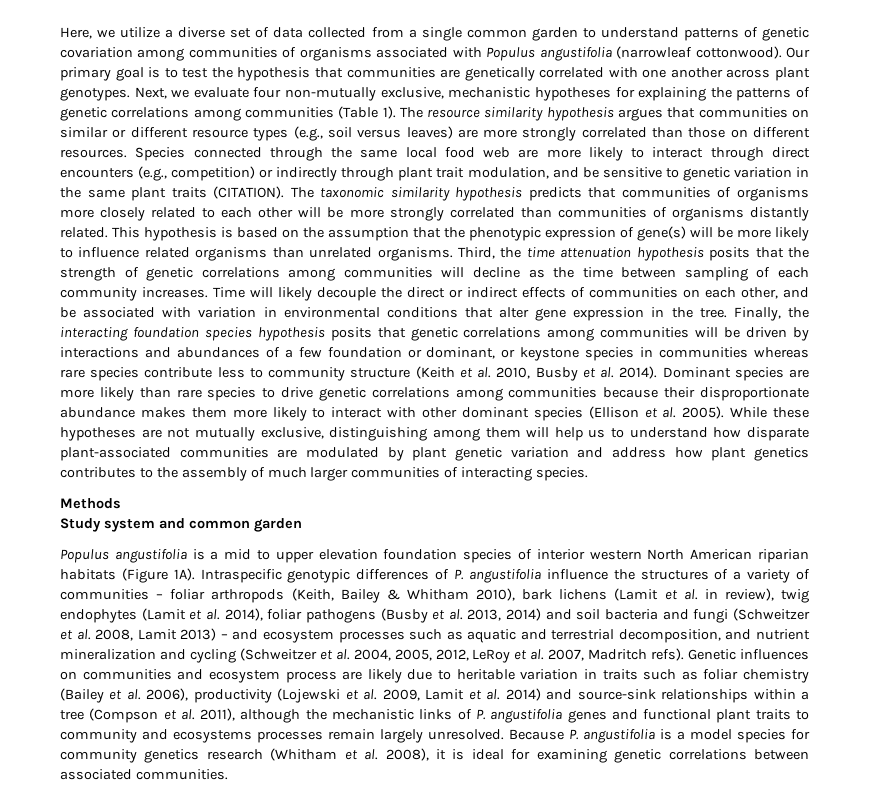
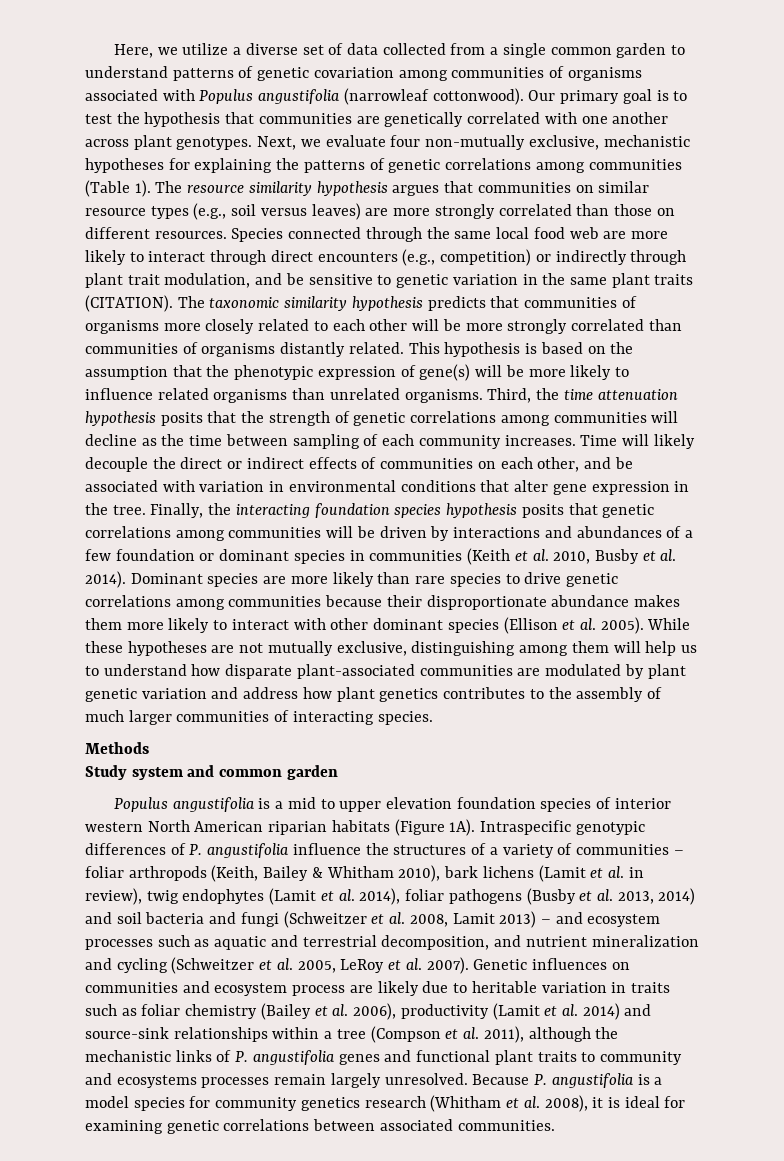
[112,127,188,138] or different -> (650, 187) none
[426,347,810,361] [60,367,411,381] dominant, or keystone species in communities whereas rare species contribute less to community structure -> [219,549,463,564] dominant species in communities
[353,648,685,663] 2004, 2005, 2012, LeRoy et al. 2007, Madritch refs). -> [297,957,469,974] 2005, LeRoy et al. 2007).
[277,688,465,703] (Lojewski et al. 2009, Lamit -> [492,1003,540,1020] (Lamit

